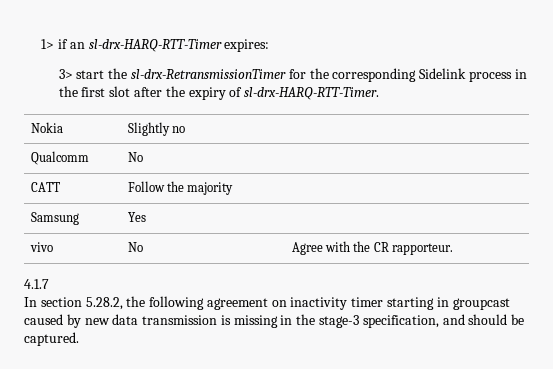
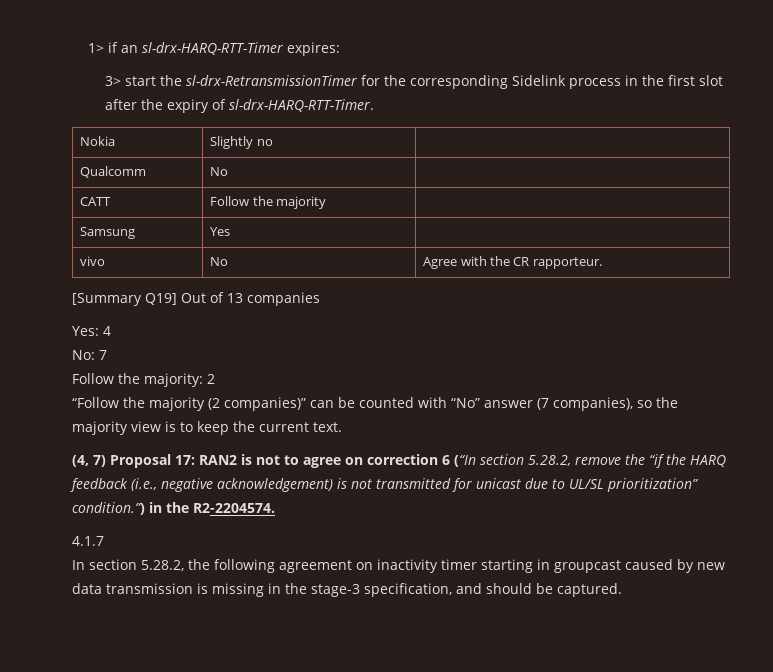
(454, 249) none -> [72,292,320,306] [72,326,111,336] [72,350,107,360] [72,373,215,387] [72,397,678,411] [72,421,342,435] [72,454,726,468] [70,478,699,492] [72,502,275,515] // [Summary Q19] Out of 13 companies // Yes: 4 // No: 7 // Follow the majority: 2 // “Follow the majority (2 companies)” can be counted with “No” answer (7 companies), so the majority view is to keep the current text. // (4, 7) Proposal 17: RAN2 is not to agree on correction 6 (“In section 5.28.2, remove the “if the HARQ feedback (i.e., negative acknowledgement) is not transmitted for unicast due to UL/SL prioritization” condition.”) in the R2-2204574.

